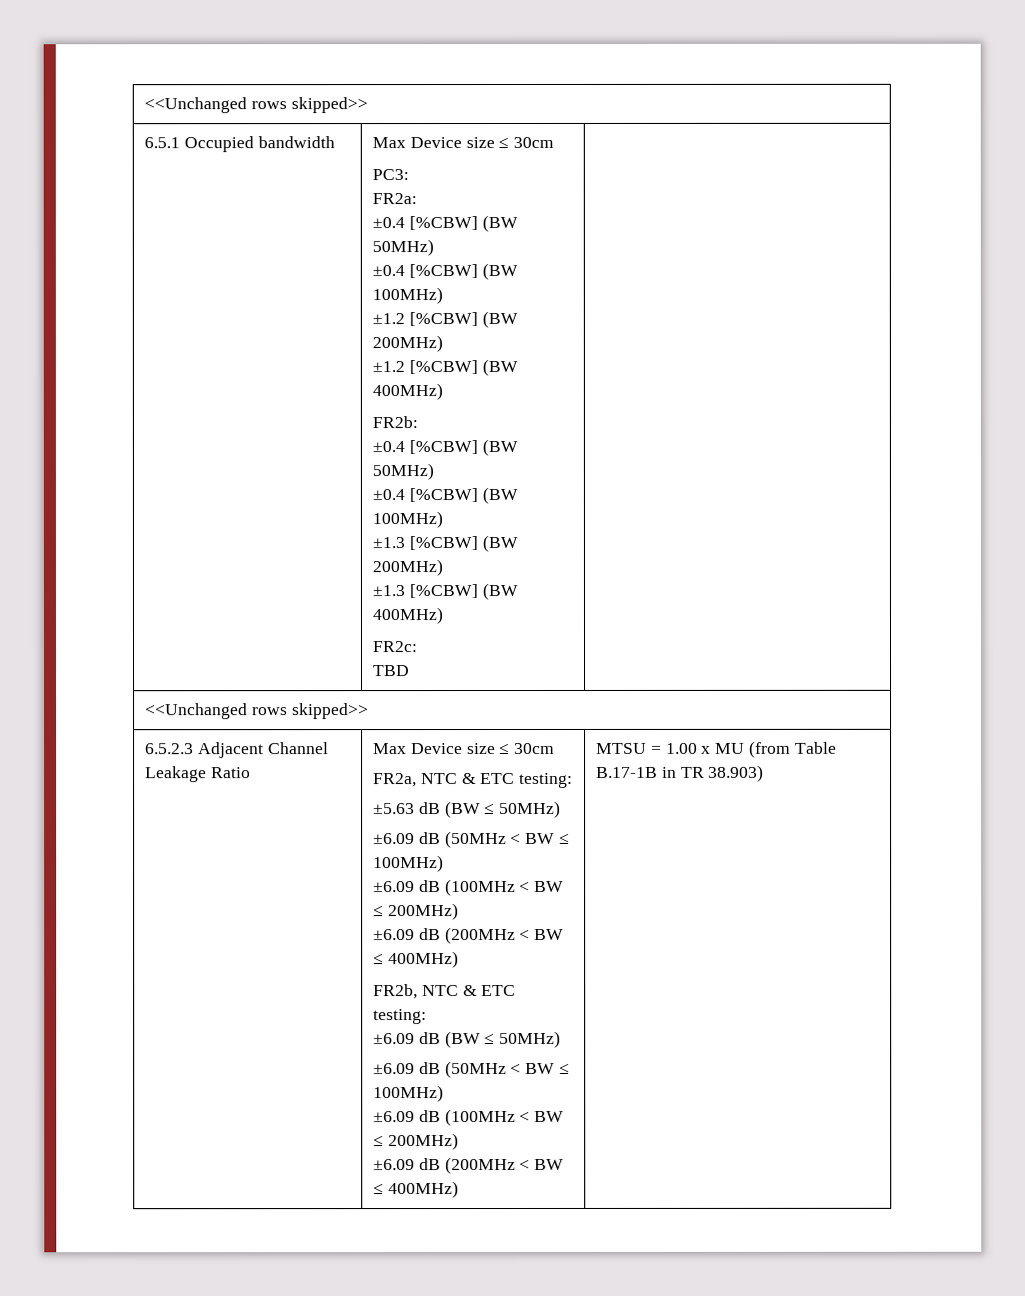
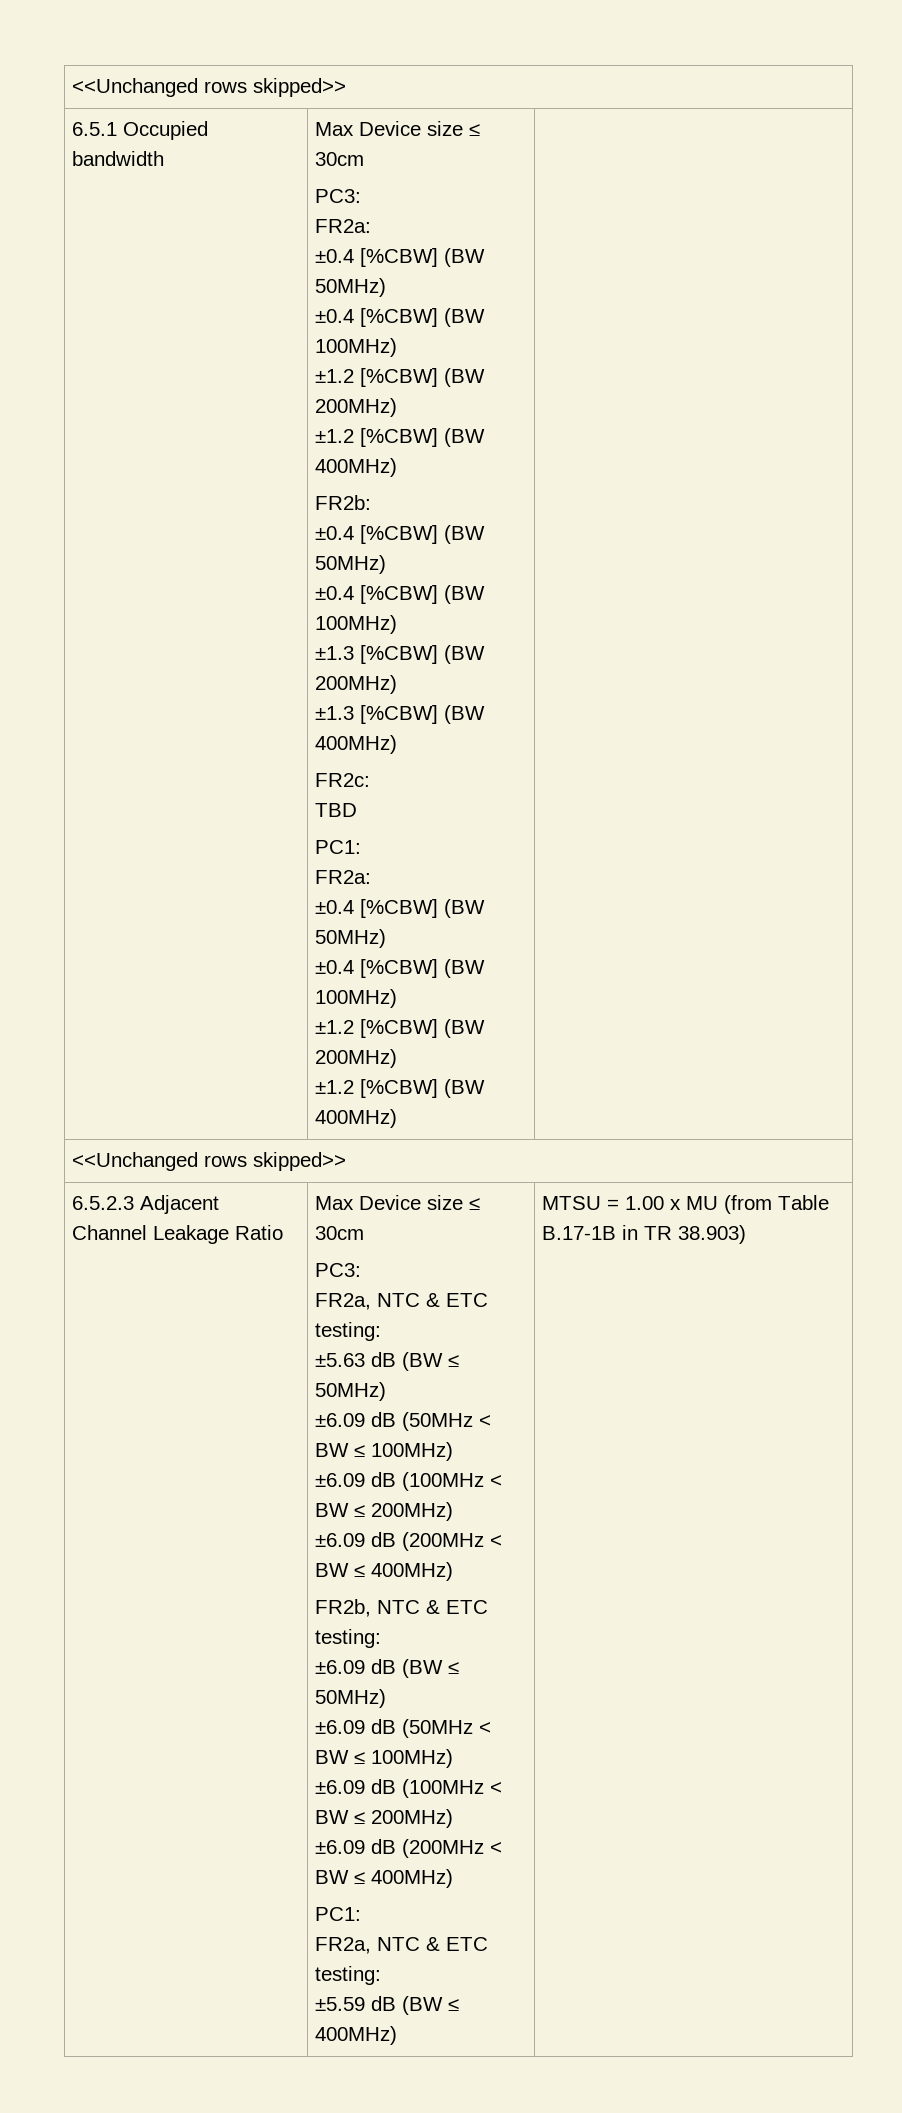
(411, 671) none -> [315,840,362,854] [315,870,372,884] [315,899,486,918] [315,929,387,948] [315,959,486,978] [315,989,398,1008] [315,1019,486,1038] [315,1049,398,1068] [315,1079,486,1098] [315,1109,398,1128] // PC1: // FR2a: // ±0.4 [%CBW] (BW 50MHz) // ±0.4 [%CBW] (BW 100MHz) // ±1.2 [%CBW] (BW 200MHz) // ±1.2 [%CBW] (BW 400MHz)
(556, 748) none -> [315,1263,362,1277] // PC3:
(459, 1190) none -> [315,1907,362,1921] [315,1937,489,1954] [315,1966,382,1985] [315,1996,460,2015] [315,2026,398,2045] // PC1: // FR2a, NTC & ETC testing: // ±5.59 dB (BW ≤ 400MHz)

